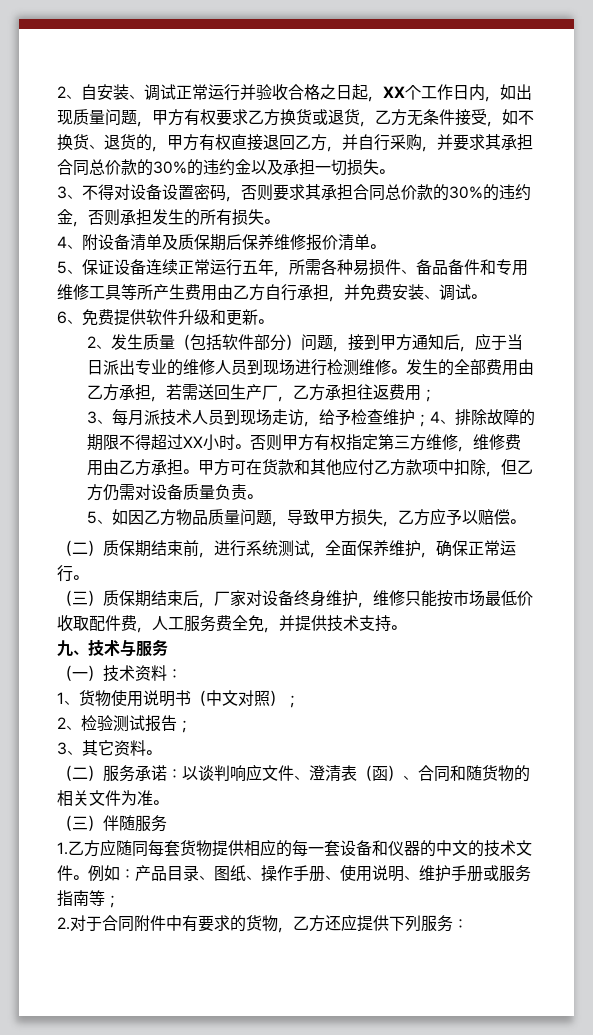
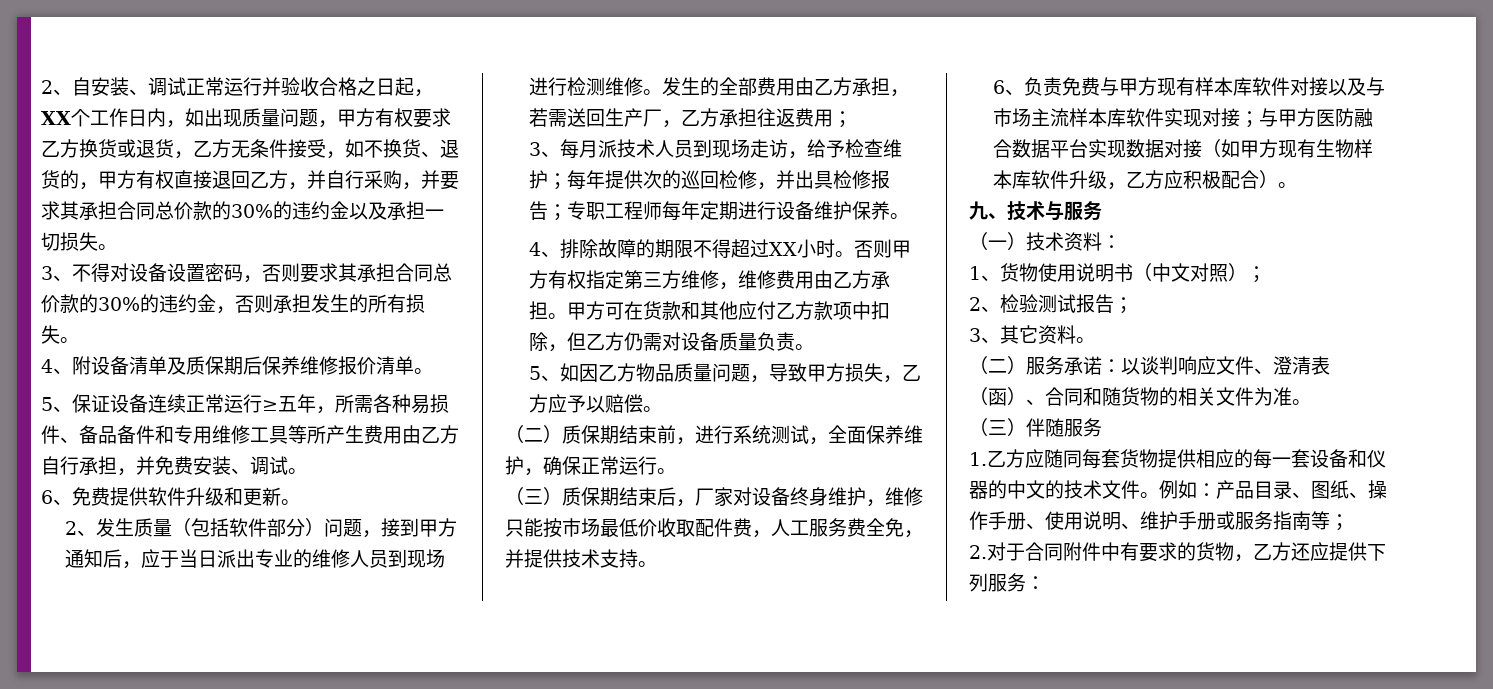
(242, 267) none -> [262,400,278,411] ≥
(431, 420) none -> [567,170,891,190] [529,201,910,221] 每年提供次的巡回检修，并出具检修报告；专职工程师每年定期进行设备维护保养。 //
(406, 627) none -> [993,77,1386,96] [993,108,1374,128] [993,139,1374,158] [993,170,1298,190] // 6、负责免费与甲方现有样本库软件对接以及与市场主流样本库软件实现对接；与甲方医防融合数据平台实现数据对接（如甲方现有生物样本库软件升级，乙方应积极配合）。

